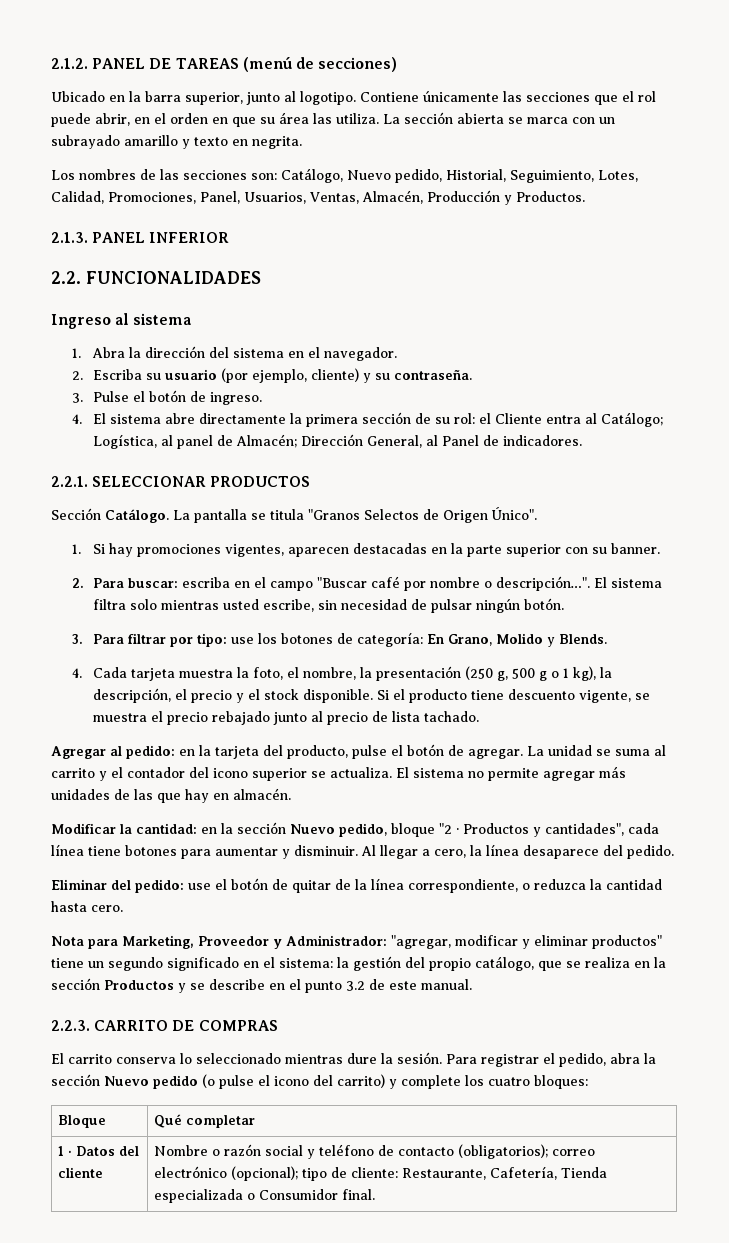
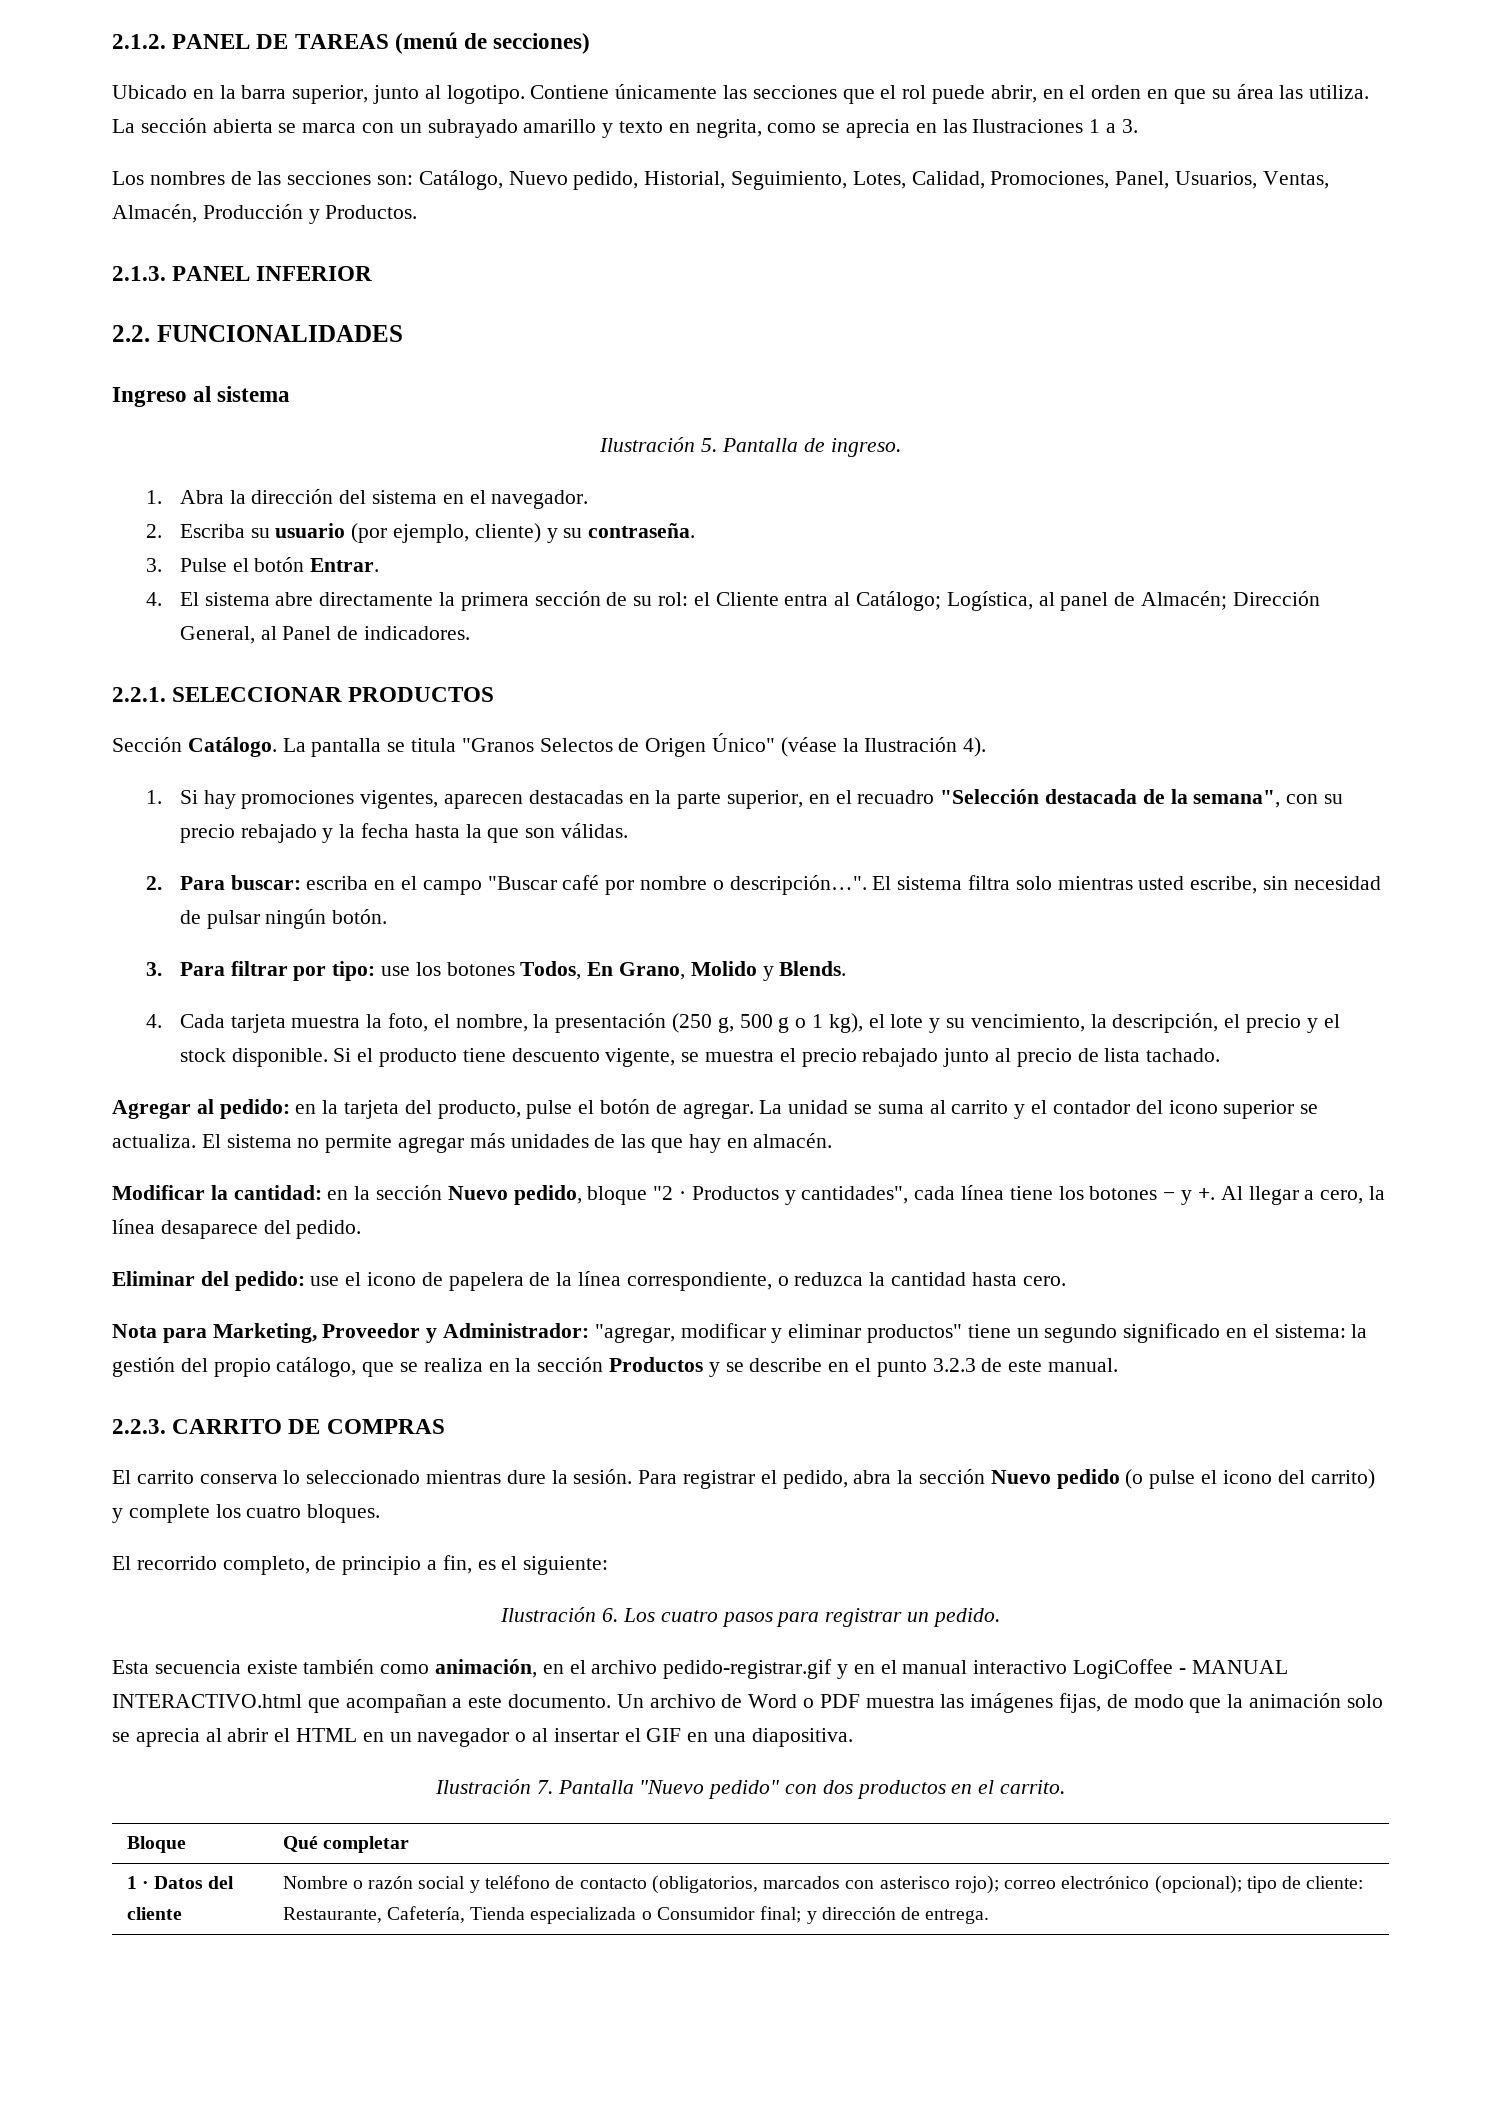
[252,136,302,149] negrita. -> [695,119,1138,138] negrita, como se aprecia en las Ilustraciones 1 a 3.
(192, 319) none -> [599,437,901,457] // Ilustración 5. Pantalla de ingreso.
[189,391,262,405] de ingreso. -> [310,558,380,572] Entrar.
[492,507,537,520] Único". -> [712,733,987,757] Único" (véase la Ilustración 4).
[505,543,660,557] superior con su banner. -> [726,789,1344,809] [179,823,628,843] superior, en el recuadro "Selección destacada de la semana", con su precio rebajado y la fecha hasta la que son válidas.
[336,632,423,647] de categoría: -> [520,961,582,980] Todos,
(596, 673) none -> [868,1014,1085,1033] el lote y su vencimiento,
[125,845,358,859] botones para aumentar y disminuir. -> [1058,1186,1215,1205] los botones − y +.
[231,878,331,893] botón de quitar -> [367,1272,524,1291] icono de papelera
[346,981,365,991] 3.2 -> [932,1358,976,1372] 3.2.3
[534,1075,588,1089] bloques: -> [307,1504,381,1523] [112,1555,609,1575] [500,1607,1000,1627] [112,1659,1288,1679] [112,1693,1383,1713] [112,1728,853,1747] [434,1779,1066,1799] bloques. // El recorrido completo, de principio a fin, es el siguiente: // Ilustración 6. Los cuatro pasos para registrar un pedido. // Esta secuencia existe también como animación, en el archivo pedido-registrar.gif y en el manual interactivo LogiCoffee - MANUAL INTERACTIVO.html que acompañan a este documento. Un archivo de Word o PDF muestra las imágenes fijas, de modo que la animación solo se aprecia al abrir el HTML en un navegador o al insertar el GIF en una diapositiva. // Ilustración 7. Pantalla "Nuevo pedido" con dos productos en el carrito.
[457,1144,548,1159] (obligatorios); -> [651,1875,999,1894] (obligatorios, marcados con asterisco rojo);
[341,1189,375,1200] final. -> [760,1906,990,1924] final; y dirección de entrega.

